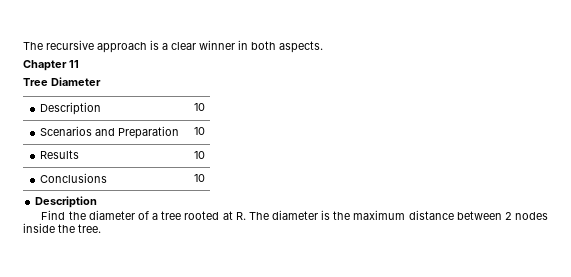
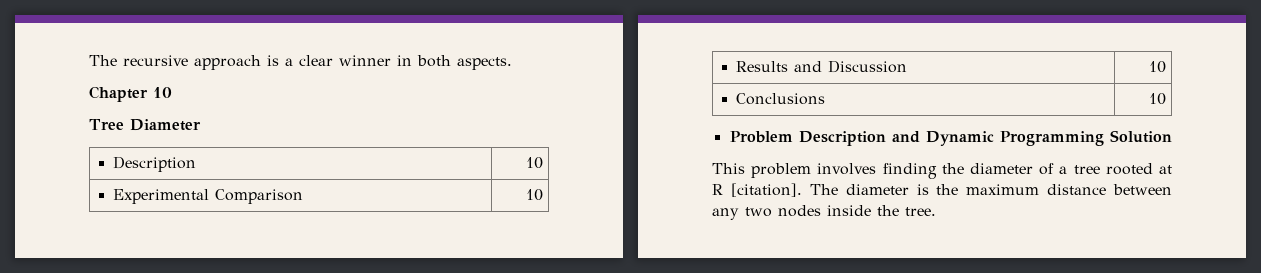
[69,60,79,68] 11 -> [153,87,172,98] 10
[40,126,180,139] Scenarios and Preparation -> [113,189,304,204] Experimental Comparison
(80, 154) none -> [794,60,908,73] and Discussion
[35,196,98,208] [41,210,66,220] Description // Find -> [729,130,1172,146] [712,163,937,179] Problem Description and Dynamic Programming Solution // This problem involves finding
[235,212,246,220] R. -> [712,183,802,197] R [citation].
[504,212,512,220] 2 -> [712,207,772,220] any two

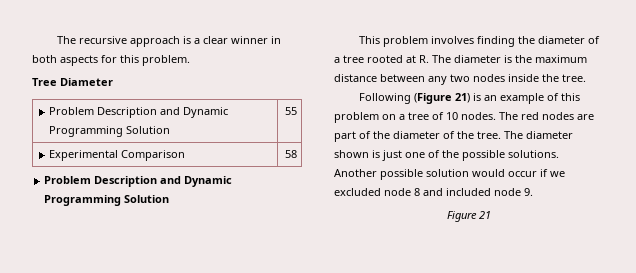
[457,57,512,70] [89,86,172,102] aspects. // Chapter 10 -> [60,55,190,66] aspects for this problem.
[113,156,197,172] [525,157,543,169] [113,189,304,204] [525,189,543,201] [736,60,908,73] [1148,61,1166,73] [736,93,826,105] [1148,93,1166,105] Description | 10 // Experimental Comparison | 10 // Results and Discussion | 10 // Conclusions | 10 -> [49,107,229,118] [49,126,171,137] [284,107,297,115] [49,150,186,161] [284,150,297,158] Problem Description and Dynamic Programming Solution | 55 // Experimental Comparison | 58
[712,183,802,197] R [citation]. -> [419,55,429,63] R.
(936, 211) none -> [358,93,580,104] [334,112,594,123] [334,131,573,142] [334,150,559,161] [334,169,565,180] [334,188,533,196] [447,211,491,222] // Following (Figure 21) is an example of this problem on a tree of 10 nodes. The red nodes are part of the diameter of the tree. The diameter shown is just one of the possible solutions. Another possible solution would occur if we excluded node 8 and included node 9. // Figure 21

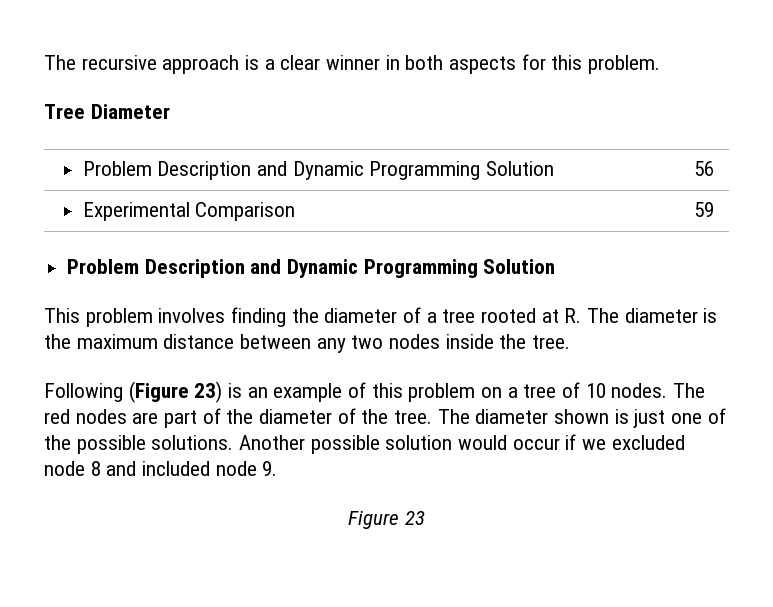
[284,107,297,115] 55 -> [693,161,714,176] 56
[284,150,297,158] 58 -> [693,202,714,217] 59
[454,93,470,103] 21) -> [194,381,223,403] 23)
[479,211,491,219] 21 -> [404,511,425,525] 23

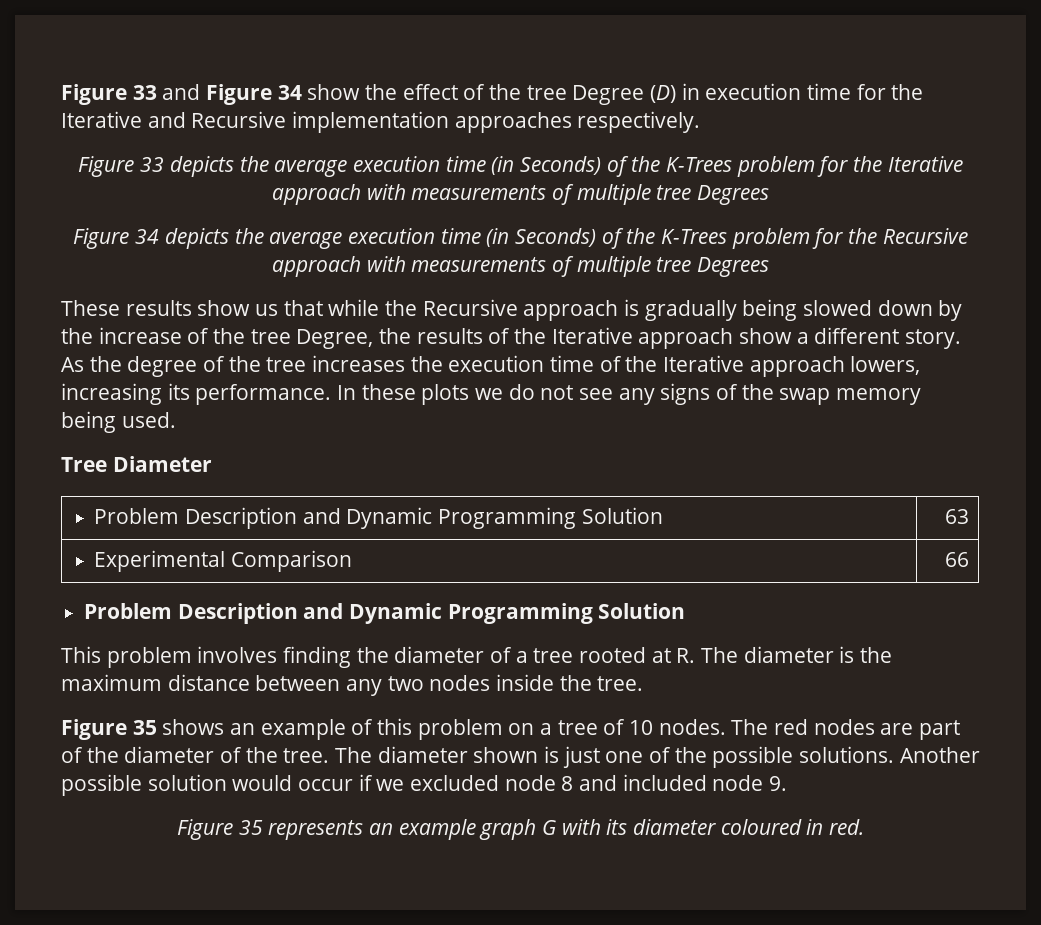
[44,54,661,74] The recursive approach is a clear winner in both aspects for this problem. -> [61,83,924,105] [61,111,701,133] [78,156,963,177] [271,184,770,205] [73,228,968,249] [271,256,770,277] [61,299,963,321] [61,327,962,349] [61,355,921,377] [61,383,922,405] [61,411,176,433] Figure 33 and Figure 34 show the effect of the tree Degree (D) in execution time for the Iterative and Recursive implementation approaches respectively. // Figure 33 depicts the average execution time (in Seconds) of the K-Trees problem for the Iterative approach with measurements of multiple tree Degrees // Figure 34 depicts the average execution time (in Seconds) of the K-Trees problem for the Recursive approach with measurements of multiple tree Degrees // These results show us that while the Recursive approach is gradually being slowed down by the increase of the tree Degree, the results of the Iterative approach show a different story. As the degree of the tree increases the execution time of the Iterative approach lowers, increasing its performance. In these plots we do not see any signs of the swap memory being used.
[693,161,714,176] 56 -> [944,509,969,524] 63
[693,202,714,217] 59 -> [944,552,969,567] 66
[44,381,243,403] Following (Figure 23) is -> [61,719,225,740] Figure 35 shows
[404,511,425,525] 23 -> [238,819,865,840] 35 represents an example graph G with its diameter coloured in red.

